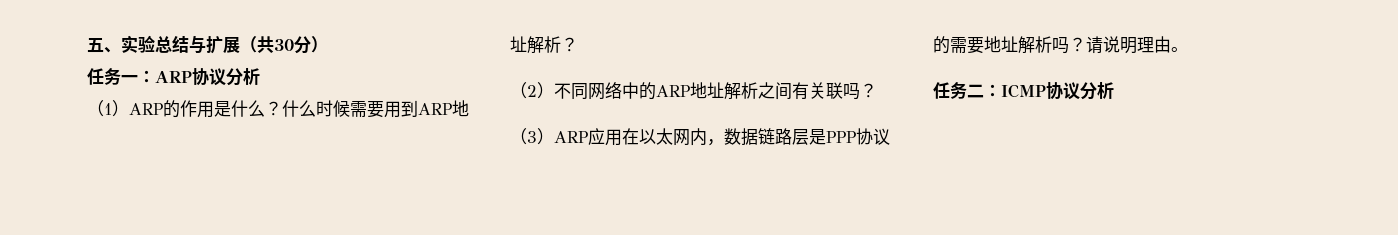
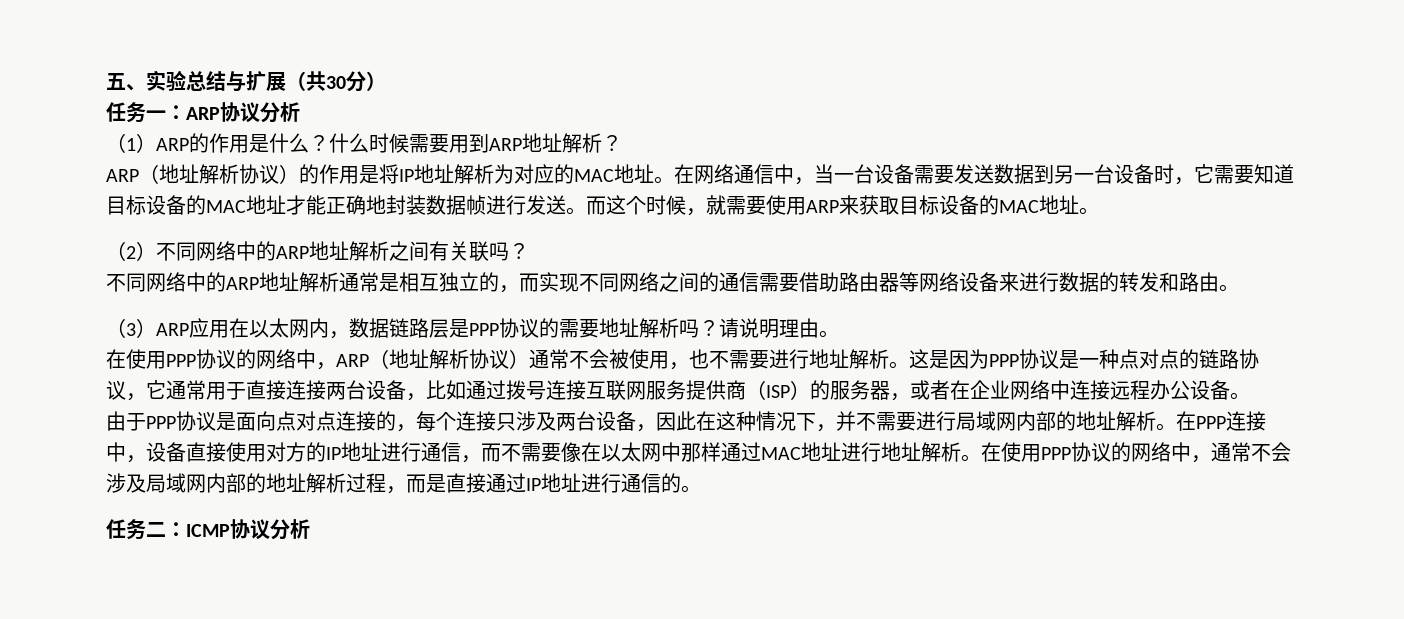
(578, 44) none -> [106,164,1294,185] [106,195,1099,216] // ARP（地址解析协议）的作用是将IP地址解析为对应的MAC地址。在网络通信中，当一台设备需要发送数据到另一台设备时，它需要知道目标设备的MAC地址才能正确地封装数据帧进行发送。而这个时候，就需要使用ARP来获取目标设备的MAC地址。
(877, 90) none -> [106,272,1239,293] // 不同网络中的ARP地址解析通常是相互独立的，而实现不同网络之间的通信需要借助路由器等网络设备来进行数据的转发和路由。
(1188, 49) none -> [106,349,1259,370] [106,380,1250,401] [106,411,1266,432] [106,442,1291,463] [106,473,701,494] // 在使用PPP协议的网络中，ARP（地址解析协议）通常不会被使用，也不需要进行地址解析。这是因为PPP协议是一种点对点的链路协议，它通常用于直接连接两台设备，比如通过拨号连接互联网服务提供商（ISP）的服务器，或者在企业网络中连接远程办公设备。 // 由于PPP协议是面向点对点连接的，每个连接只涉及两台设备，因此在这种情况下，并不需要进行局域网内部的地址解析。在PPP连接中，设备直接使用对方的IP地址进行通信，而不需要像在以太网中那样通过MAC地址进行地址解析。在使用PPP协议的网络中，通常不会涉及局域网内部的地址解析过程，而是直接通过IP地址进行通信的。

